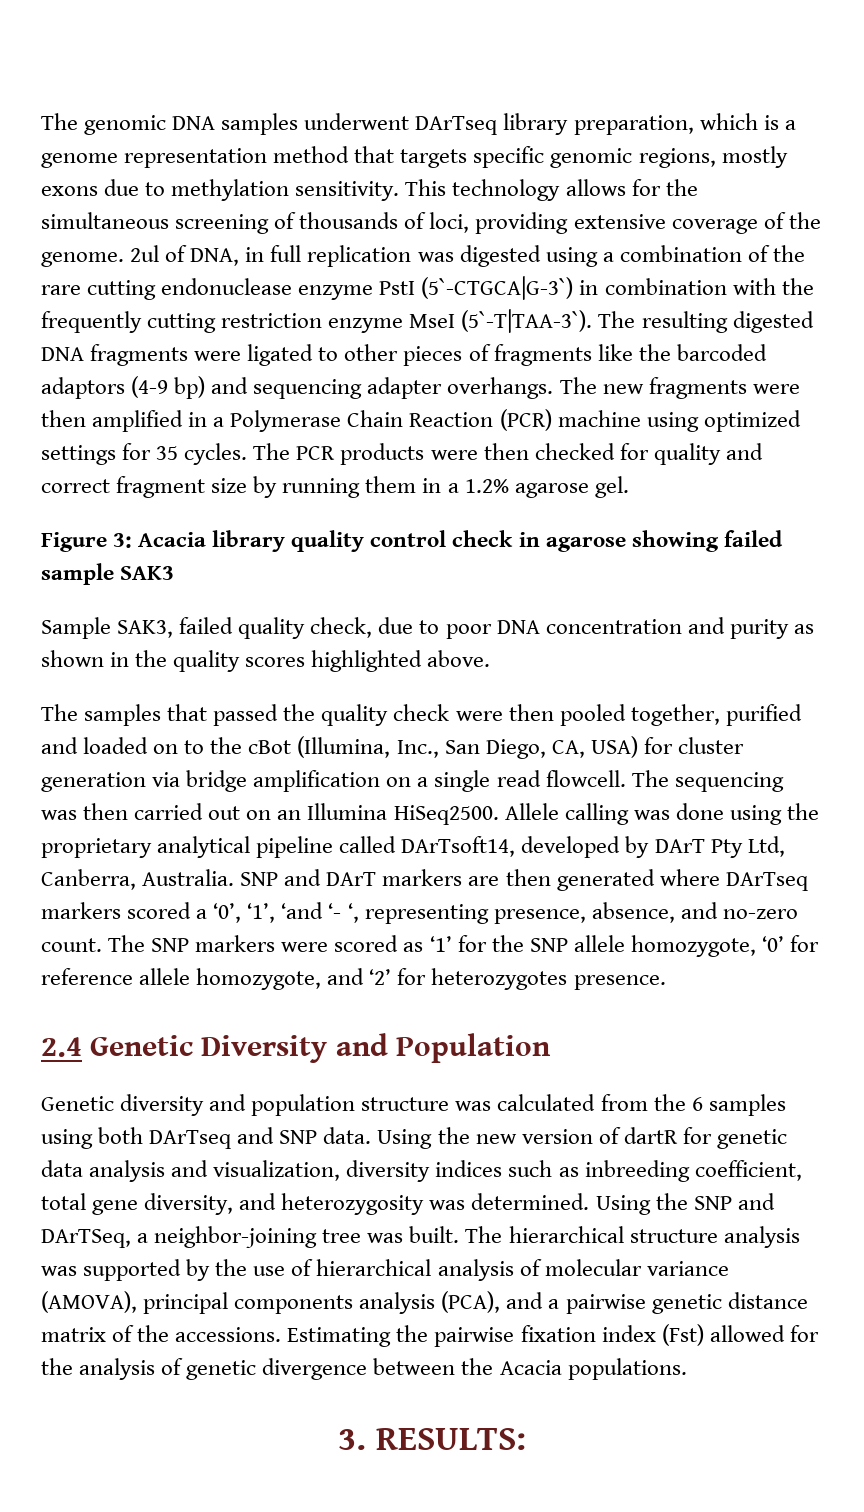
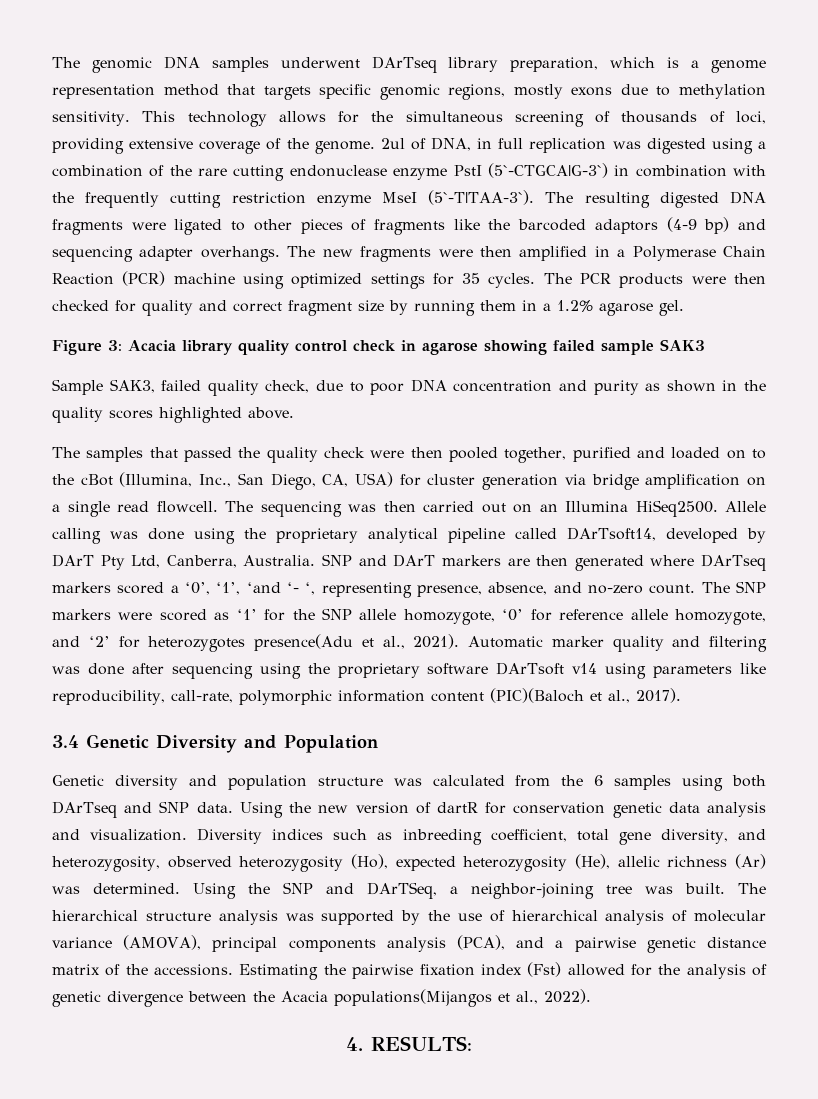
[573,975,666,990] [41,1037,82,1057] presence. // 2.4 -> [254,634,767,652] [52,662,766,679] [52,688,681,705] [52,735,79,748] presence(Adu et al., 2021). Automatic marker quality and filtering was done after sequencing using the proprietary software DArTsoft v14 using parameters like reproducibility, call-rate, polymorphic information content (PIC)(Baloch et al., 2017). // 3.4
(712, 1135) none -> [513,802,606,814] conservation
[213,1160,431,1182] visualization, diversity -> [90,828,263,844] visualization. Diversity
[281,1193,425,1215] heterozygosity -> [52,854,767,872] heterozygosity, observed heterozygosity (Ho), expected heterozygosity (He), allelic richness (Ar)
[567,1358,687,1380] [338,1429,367,1450] populations. // 3. -> [334,989,591,1007] [346,1037,364,1051] populations(Mijangos et al., 2022). // 4.

